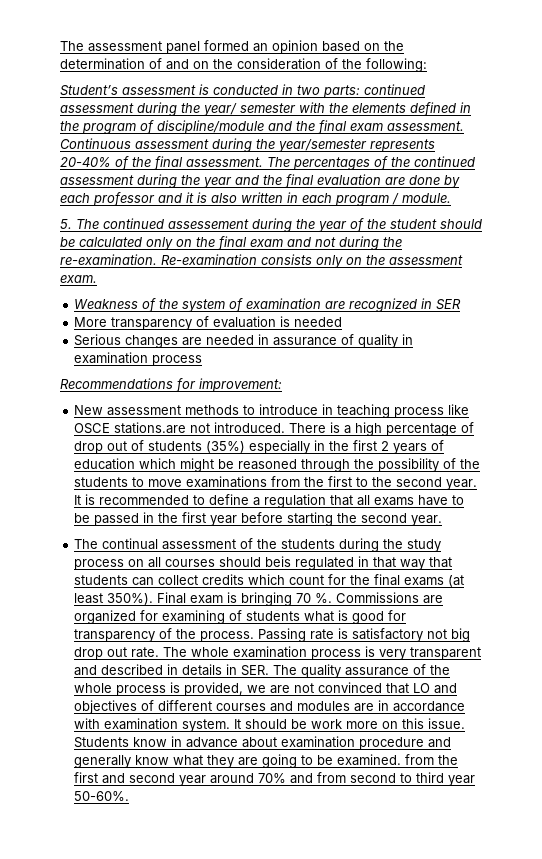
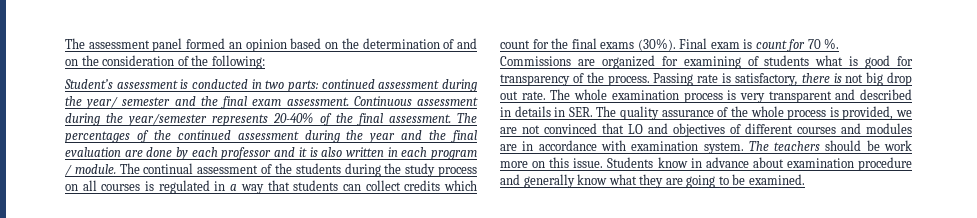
[299,102,471,116] [60,120,264,134] with the elements defined in the program of discipline/module -> (171, 101) none
[60,218,482,232] [60,236,402,250] [60,254,463,268] [60,275,97,283] [74,298,462,312] [74,316,343,330] [74,334,414,348] [74,352,203,366] [60,378,282,392] [74,404,470,418] [74,422,475,436] [74,440,445,454] [74,458,481,472] [74,476,478,490] [74,494,465,508] [74,512,443,526] // 5. The continued assessement during the year of the student should be calculated only on the final exam and not during the re-examination. Re-examination consists only on the assessment exam. // Weakness of the system of examination are recognized in SER // More transparency of evaluation is needed // Serious changes are needed in assurance of quality in examination process // Recommendations for improvement: // New assessment methods to introduce in teaching process like OSCE stations.are not introduced. There is a high percentage of drop out of students (35%) especially in the first 2 years of education which might be reasoned through the possibility of the students to move examinations from the first to the second year. It is recommended to define a regulation that all exams have to be passed in the first year before starting the second year. // -> (116, 169) none
[219,556,292,567] should beis -> [145,181,155,191] is
[373,557,397,568] that -> [230,184,238,191] a
[448,575,465,587] [74,593,154,605] (at least 350%). -> [637,38,676,51] (30%).
[241,592,293,606] bringing -> [755,39,806,52] count for
[352,628,424,642] satisfactory -> [734,73,842,86] satisfactory, there is
[234,719,242,729] It -> [748,141,821,151] The teachers
[405,754,459,765] [74,772,476,786] [74,791,130,801] from the first and second year around 70% and from second to third year 50-60%. -> (805, 179) none

